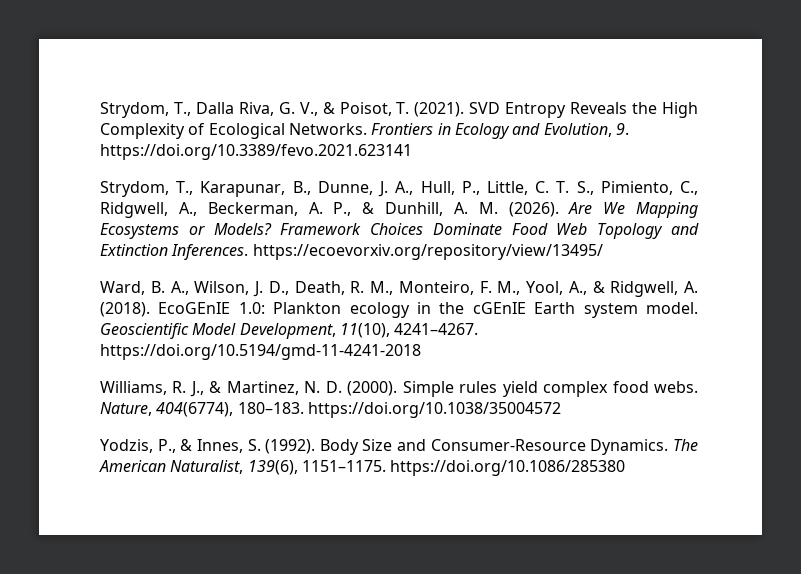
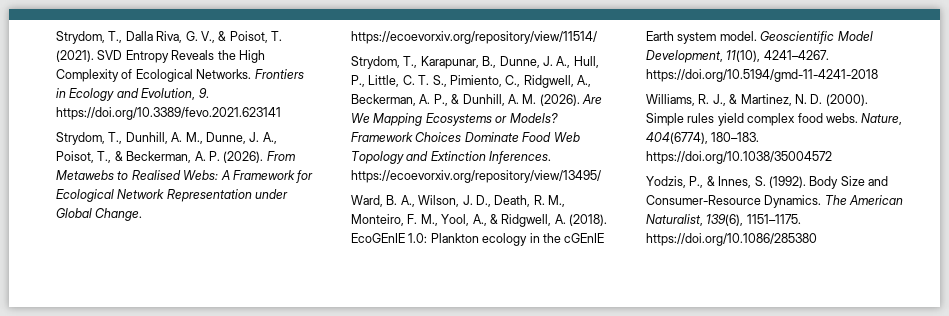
(412, 152) none -> [56,132,277,145] [56,151,296,163] [56,170,314,183] [56,189,289,202] [56,208,143,221] [351,31,597,44] // Strydom, T., Dunhill, A. M., Dunne, J. A., Poisot, T., & Beckerman, A. P. (2026). From Metawebs to Realised Webs: A Framework for Ecological Network Representation under Global Change. https://ecoevorxiv.org/repository/view/11514/

